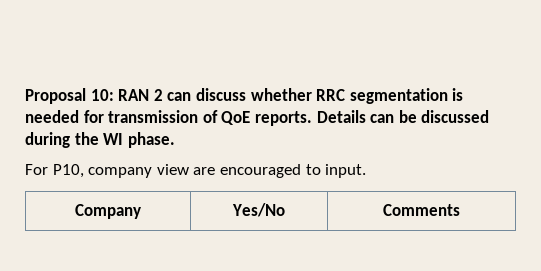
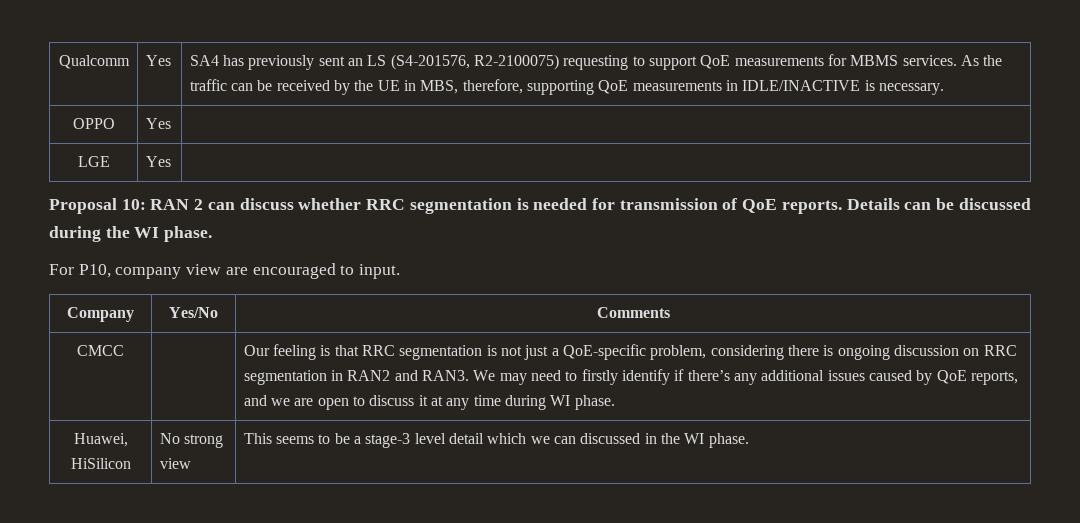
(25, 96) none -> [58,55,130,69] [145,55,171,66] [189,54,1003,70] [189,79,944,95] [72,118,115,129] [145,118,171,129] [77,156,110,167] [145,156,171,167] Qualcomm | Yes | SA4 has previously sent an LS (S4-201576, R2-2100075) requesting to support QoE measurements for MBMS services. As the traffic can be received by the UE in MBS, therefore, supporting QoE measurements in IDLE/INACTIVE is necessary. // OPPO | Yes | // LGE | Yes | //
(460, 210) none -> [77,345,124,356] [243,344,1017,360] [243,369,1018,385] [243,395,615,410] [73,433,128,447] [70,458,131,469] [159,433,224,448] [159,458,191,469] [243,433,749,448] // CMCC | | Our feeling is that RRC segmentation is not just a QoE-specific problem, considering there is ongoing discussion on RRC segmentation in RAN2 and RAN3. We may need to firstly identify if there’s any additional issues caused by QoE reports, and we are open to discuss it at any time during WI phase. // Huawei, HiSilicon | No strong view | This seems to be a stage-3 level detail which we can discussed in the WI phase.

